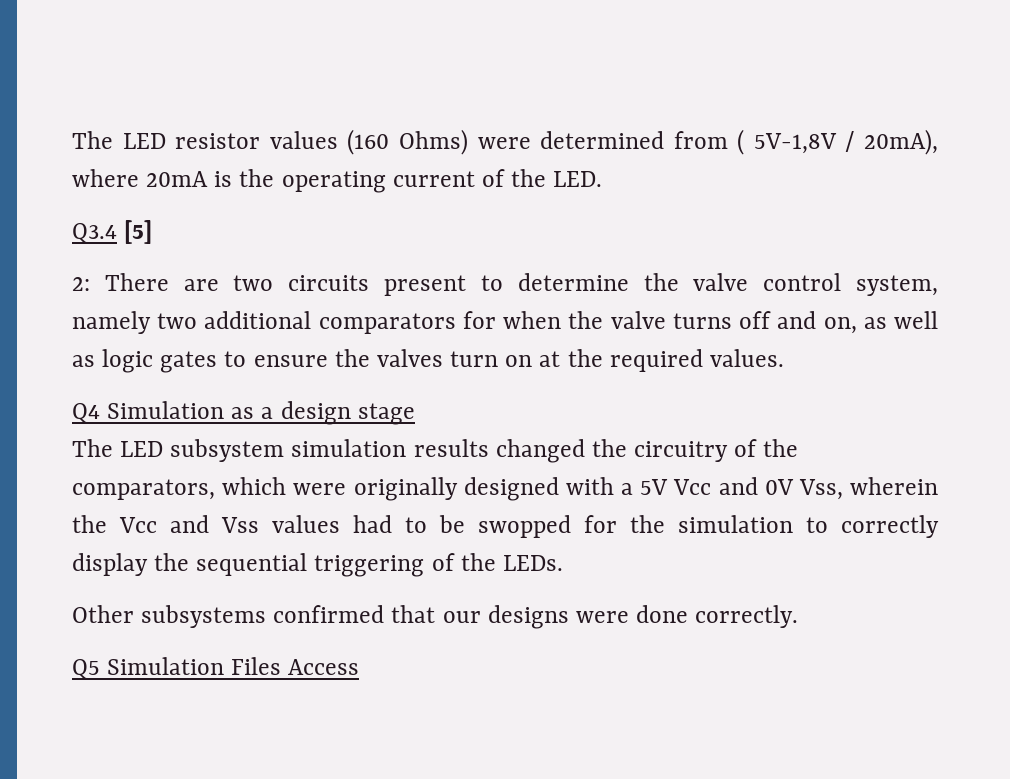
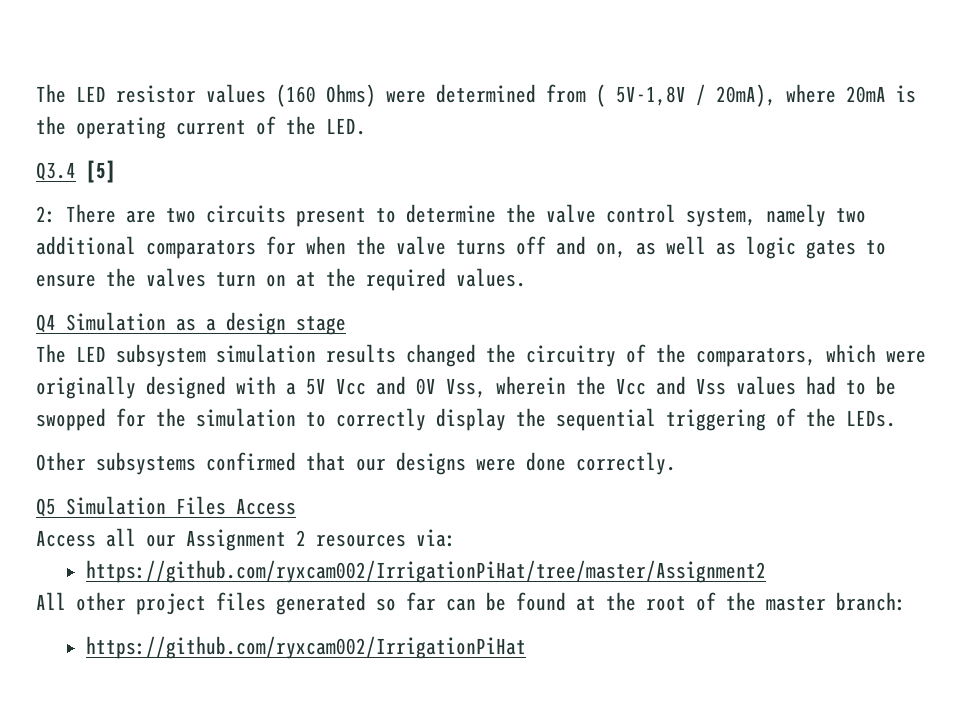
(360, 667) none -> [36,528,456,551] [86,560,767,583] [36,592,906,615] [86,636,527,659] // Access all our Assignment 2 resources via: // https://github.com/ryxcam002/IrrigationPiHat/tree/master/Assignment2 // All other project files generated so far can be found at the root of the master branch: // https://github.com/ryxcam002/IrrigationPiHat

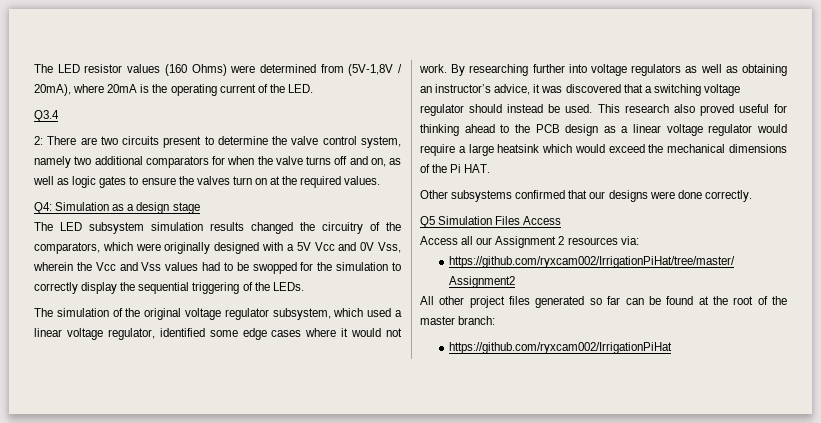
[596,84,686,107] ( 5V-1,8V -> [348,64,394,76] (5V-1,8V
[86,160,116,183] [5] -> (59, 116) none
[36,314,56,333] Q4 -> [34,202,52,214] Q4:
(896, 418) none -> [34,308,403,320] [34,328,402,340] [419,64,787,76] [420,84,740,96] [420,104,787,116] [420,124,787,136] [420,144,787,156] [420,164,491,173] // The simulation of the original voltage regulator subsystem, which used a linear voltage regulator, identified some edge cases where it would not work. By researching further into voltage regulators as well as obtaining an instructor’s advice, it was discovered that a switching voltage regulator should instead be used. This research also proved useful for thinking ahead to the PCB design as a linear voltage regulator would require a large heatsink which would exceed the mechanical dimensions of the Pi HAT.

